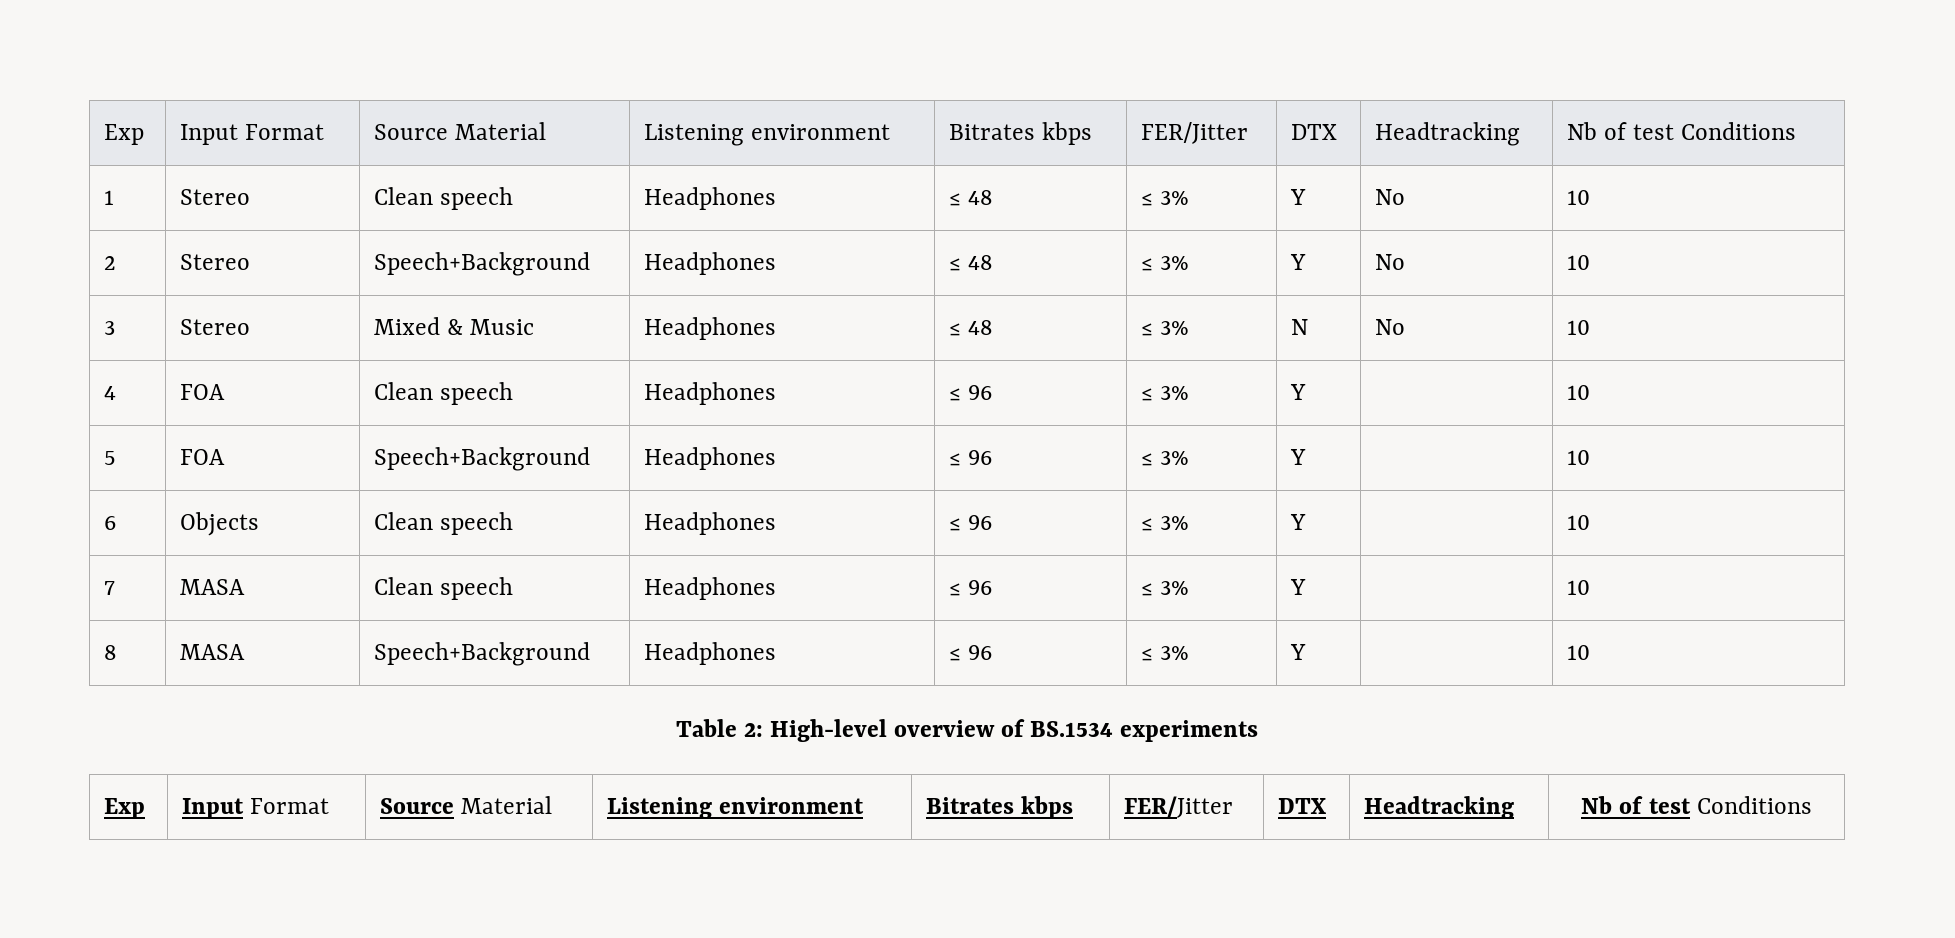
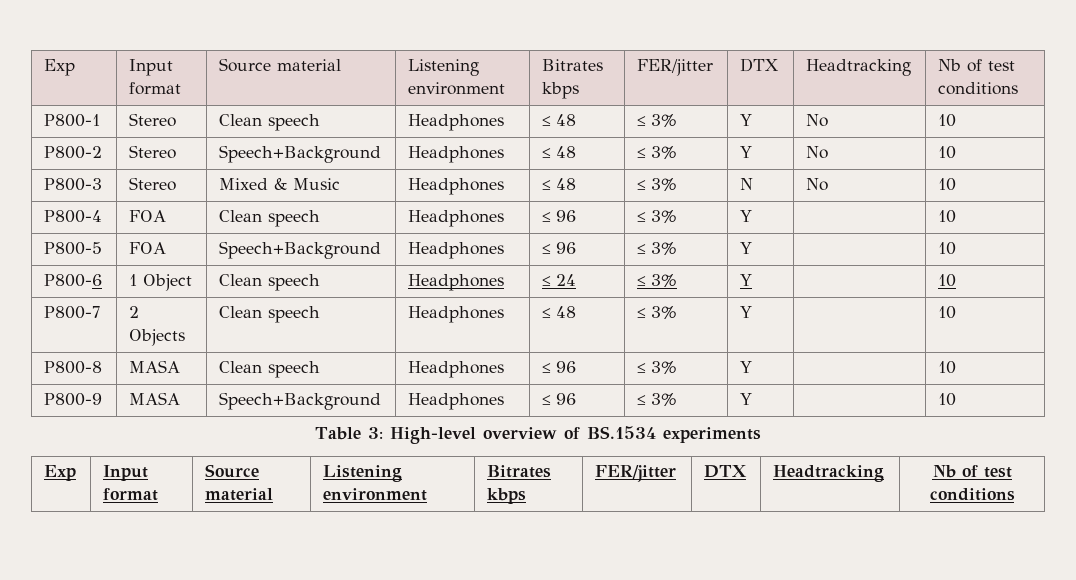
[103,124,144,145] [179,124,324,145] [373,122,546,140] [643,124,890,146] [948,122,1092,145] [1140,122,1248,144] [1290,124,1337,140] [1374,122,1520,146] [1566,122,1796,140] [103,190,114,205] Exp | Input Format | Source Material | Listening environment | Bitrates kbps | FER/Jitter | DTX | Headtracking | Nb of test Conditions // 1 -> [44,59,76,76] [129,59,174,76] [129,82,182,95] [219,58,342,72] [408,59,480,76] [408,82,506,95] [542,59,604,71] [542,82,580,99] [637,59,714,76] [740,58,780,72] [806,59,912,76] [938,59,1016,72] [938,82,1019,95] [44,114,101,127] Exp | Input format | Source material | Listening environment | Bitrates kbps | FER/jitter | DTX | Headtracking | Nb of test conditions // P800-1
[103,256,116,270] 2 -> [44,146,103,159] P800-2
[103,321,115,335] 3 -> [44,178,103,191] P800-3
[103,386,116,400] 4 -> [44,210,103,223] P800-4
[103,451,116,465] 5 -> [44,242,103,255] P800-5
[103,516,116,530] [179,512,259,536] [373,512,513,535] [643,512,776,535] [948,515,992,531] [1140,516,1189,531] [1289,514,1306,530] [1566,515,1590,530] [103,581,115,595] 6 | Objects | Clean speech | Headphones | ≤ 96 | ≤ 3% | Y | | 10 // 7 -> [44,274,103,287] [129,274,193,291] [219,274,321,291] [408,274,505,291] [542,274,577,286] [637,274,678,287] [740,274,753,286] [938,274,957,287] [44,306,101,319] [129,306,140,318] [129,329,186,346] [219,306,321,323] [408,306,505,323] [542,306,577,318] [637,306,678,319] [740,306,753,318] [938,306,957,319] [44,361,103,374] P800-6 | 1 Object | Clean speech | Headphones | ≤ 24 | ≤ 3% | Y | | 10 // P800-7 | 2 Objects | Clean speech | Headphones | ≤ 48 | ≤ 3% | Y | | 10 // P800-8
[103,645,117,660] 8 -> [44,393,103,406] P800-9
[743,723,763,737] 2: -> [367,427,383,439] 3:
[249,798,329,814] [379,796,552,814] [606,797,864,819] [925,796,1073,819] [1123,796,1233,818] [1277,798,1326,814] [1363,796,1514,819] [1581,796,1812,814] Format | Source Material | Listening environment | Bitrates kbps | FER/Jitter | DTX | Headtracking | Nb of test Conditions -> [103,488,159,501] [205,464,260,478] [205,488,274,501] [323,465,403,482] [323,488,428,501] [487,465,552,478] [487,488,527,504] [595,465,677,482] [704,465,748,478] [773,465,885,482] [932,465,1012,478] [929,488,1015,501] format | Source material | Listening environment | Bitrates kbps | FER/jitter | DTX | Headtracking | Nb of test conditions

